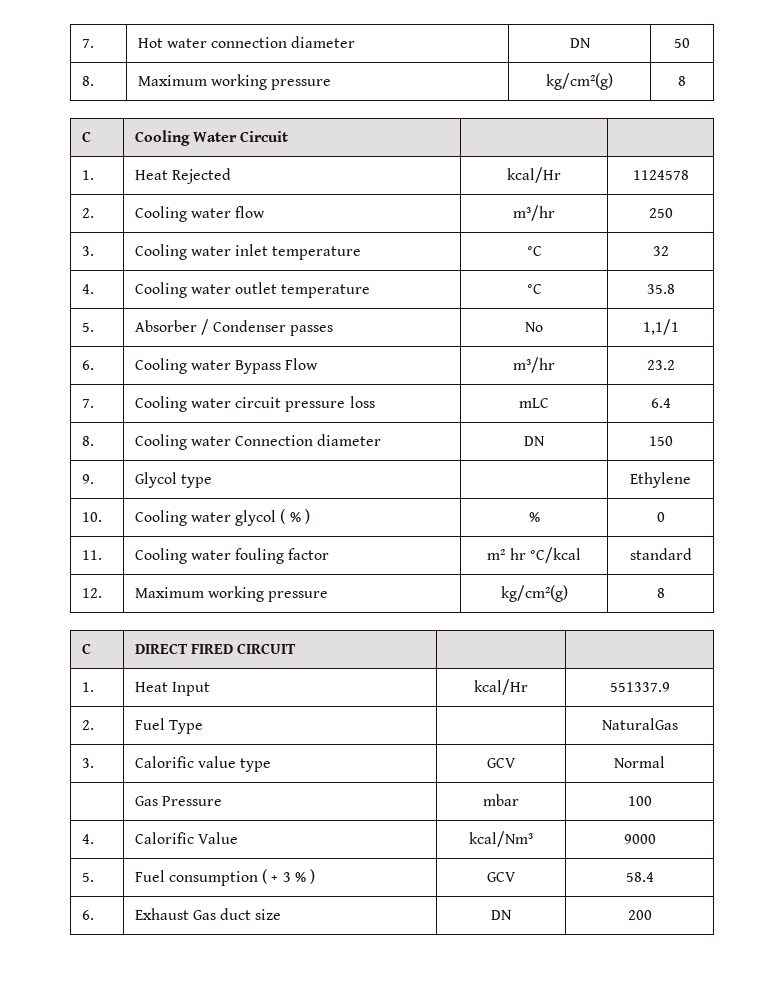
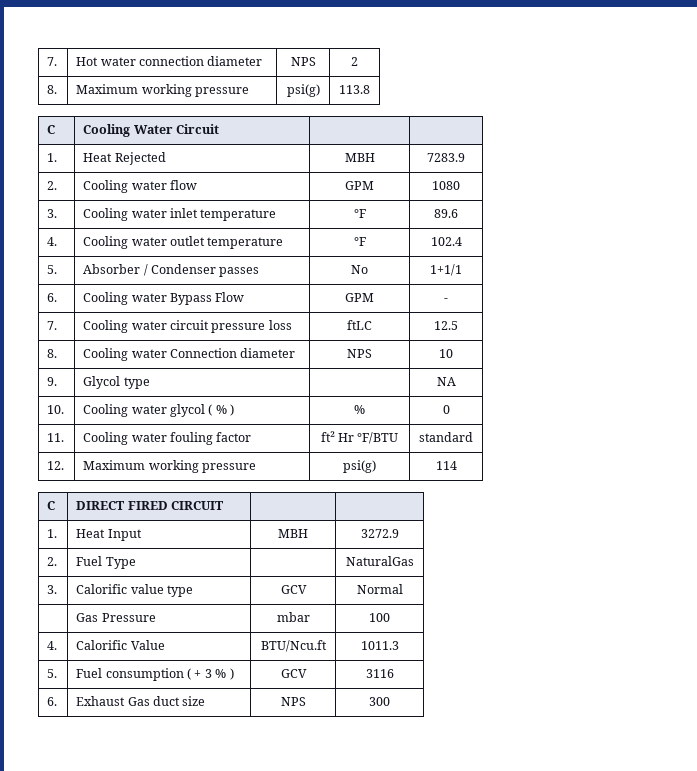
[569,38,591,48] [674,38,690,48] DN | 50 -> [290,57,316,66] [351,57,358,66] NPS | 2
[546,73,613,90] [678,76,686,86] kg/cm²(g) | 8 -> [286,84,320,97] [339,85,370,94] psi(g) | 113.8
[507,167,561,183] [632,170,689,180] kcal/Hr | 1124578 -> [344,153,375,162] [427,153,465,162] MBH | 7283.9
[513,205,555,221] [648,208,673,218] m³/hr | 250 -> [345,181,374,190] [432,181,460,190] GPM | 1080
[526,246,542,256] [652,246,669,256] °C | 32 -> [353,209,366,218] [434,209,458,218] °F | 89.6
[526,284,542,294] [646,284,675,294] °C | 35.8 -> [353,237,366,246] [430,237,462,246] °F | 102.4
[642,319,679,335] 1,1/1 -> [430,264,462,276] 1+1/1
[513,357,555,373] [646,360,675,370] m³/hr | 23.2 -> [345,293,374,302] [444,298,448,302] GPM | -
[519,398,549,408] [650,398,671,408] mLC | 6.4 -> [347,320,372,330] [434,321,458,330] ftLC | 12.5
[524,436,545,446] [648,436,673,446] DN | 150 -> [347,349,372,358] [439,349,453,358] NPS | 10
[630,472,691,488] Ethylene -> [436,377,456,386] NA
[487,547,581,563] m² hr °C/kcal -> [320,431,399,444] ft² Hr °F/BTU
[500,585,568,602] [656,588,665,598] kg/cm²(g) | 8 -> [343,460,376,473] [435,461,457,470] psi(g) | 114
[474,679,528,695] [609,682,670,692] kcal/Hr | 551337.9 -> [278,529,308,538] [360,529,399,538] MBH | 3272.9
[469,831,533,847] [623,834,656,844] kcal/Nm³ | 9000 -> [260,640,327,652] [360,641,399,650] BTU/Ncu.ft | 1011.3
[625,872,654,882] 58.4 -> [365,669,394,678] 3116
[491,910,512,920] [627,910,652,920] DN | 200 -> [280,697,306,706] [369,697,390,706] NPS | 300

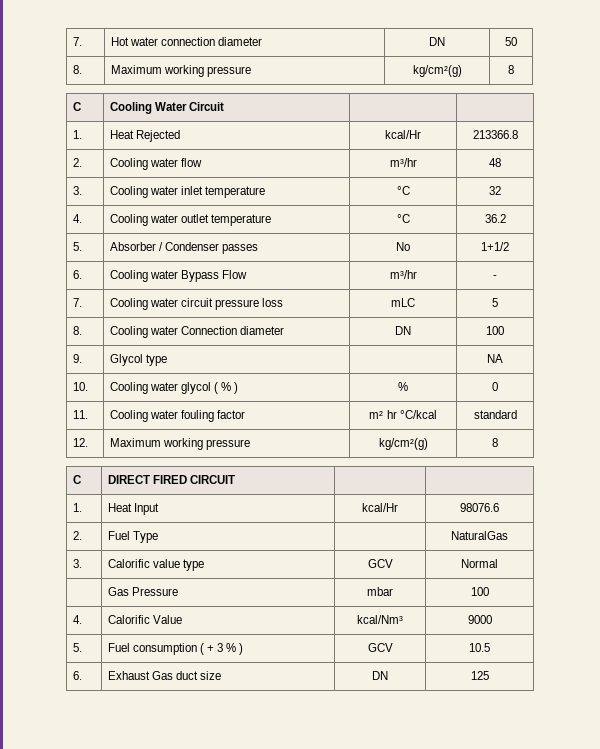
[290,57,316,66] [351,57,358,66] NPS | 2 -> [428,37,445,46] [505,37,517,46] DN | 50
[286,84,320,97] [339,85,370,94] psi(g) | 113.8 -> [412,65,462,77] [508,65,514,74] kg/cm²(g) | 8
[344,153,375,162] [427,153,465,162] MBH | 7283.9 -> [384,130,421,139] [472,130,518,139] kcal/Hr | 213366.8
[345,181,374,190] [432,181,460,190] GPM | 1080 -> [389,158,417,167] [488,158,501,167] m³/hr | 48
[353,209,366,218] [434,209,458,218] °F | 89.6 -> [396,186,410,195] [488,186,501,195] °C | 32
[353,237,366,246] [430,237,462,246] °F | 102.4 -> [396,214,410,223] [484,214,506,223] °C | 36.2
[430,264,462,276] 1+1/1 -> [480,242,509,251] 1+1/2
[345,293,374,302] GPM -> [389,270,417,279] m³/hr
[347,320,372,330] [434,321,458,330] ftLC | 12.5 -> [390,298,415,307] [491,298,498,307] mLC | 5
[347,349,372,358] [439,349,453,358] NPS | 10 -> [394,326,411,335] [485,326,504,335] DN | 100
[320,431,399,444] ft² Hr °F/BTU -> [369,410,437,419] m² hr °C/kcal
[343,460,376,473] [435,461,457,470] psi(g) | 114 -> [378,438,428,450] [491,438,498,447] kg/cm²(g) | 8
[278,529,308,538] [360,529,399,538] MBH | 3272.9 -> [361,503,398,512] [459,503,499,512] kcal/Hr | 98076.6
[260,640,327,652] [360,641,399,650] BTU/Ncu.ft | 1011.3 -> [356,615,403,624] [467,615,492,624] kcal/Nm³ | 9000
[365,669,394,678] 3116 -> [468,643,490,652] 10.5
[280,697,306,706] [369,697,390,706] NPS | 300 -> [371,671,388,680] [470,671,489,680] DN | 125

